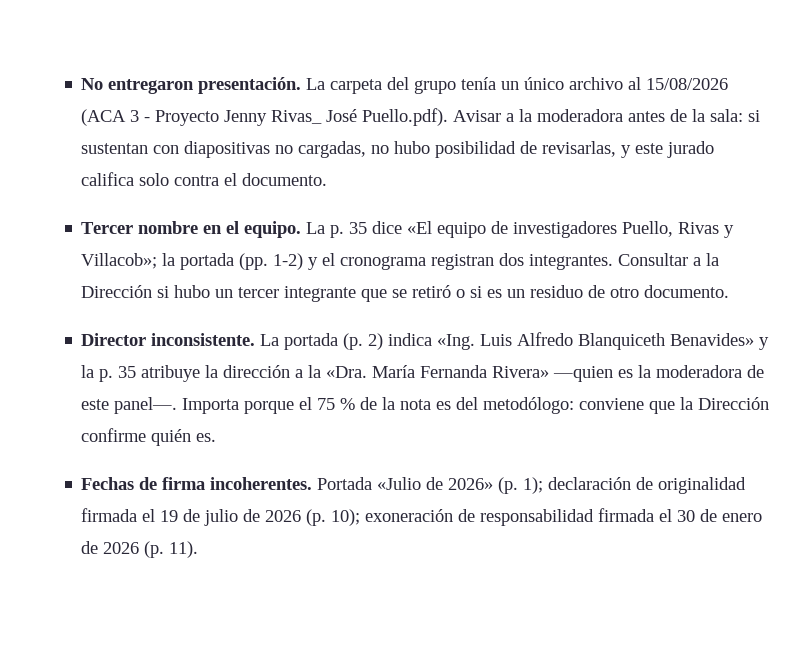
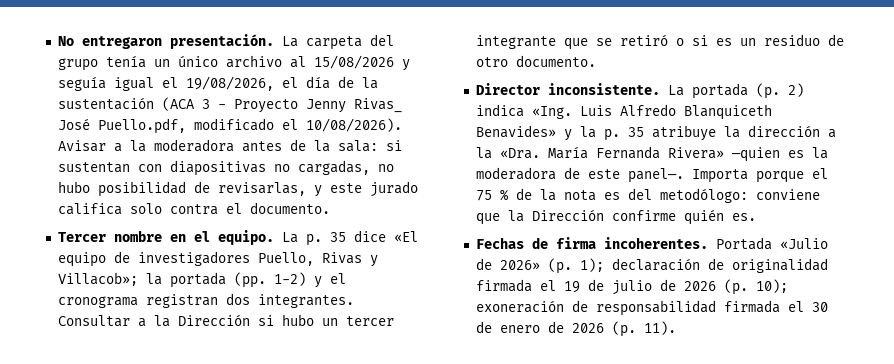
(729, 84) none -> [401,59,410,71] [57,76,378,91] [57,97,154,110] y seguía igual el 19/08/2026, el día de la sustentación
[362,108,449,126] Puello.pdf). -> [97,118,402,134] Puello.pdf, modificado el 10/08/2026).

